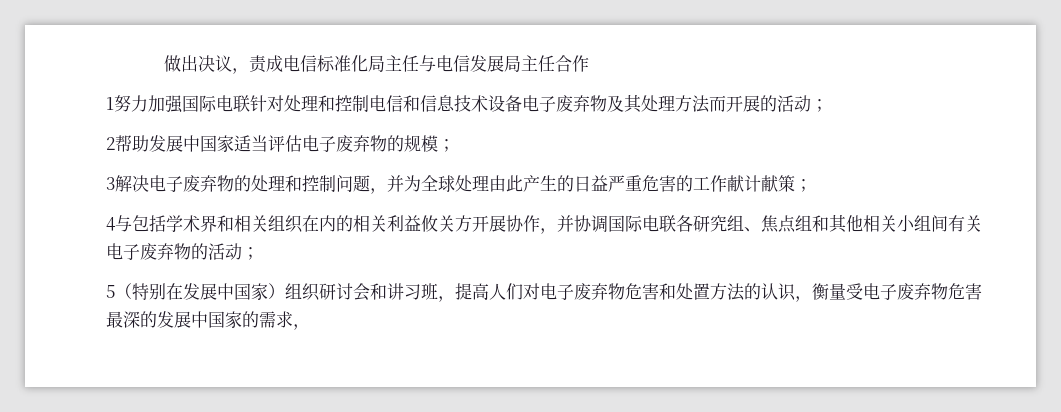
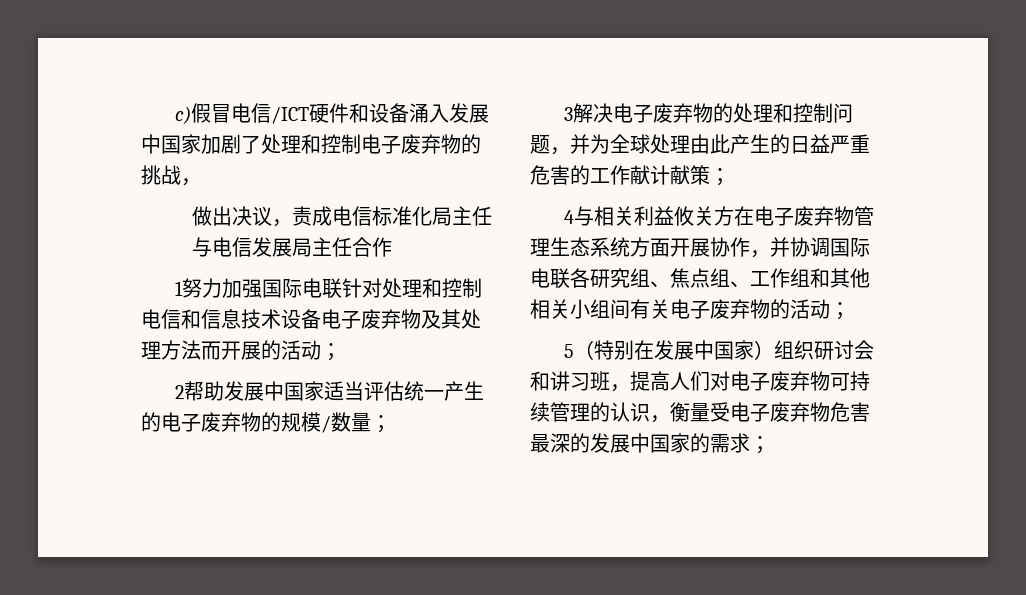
(164, 63) none -> [175,103,490,124] [141,134,481,154] [141,165,201,186] c)假冒电信/ICT硬件和设备涌入发展中国家加剧了处理和控制电子废弃物的挑战， //
(302, 143) none -> [404,381,485,401] [141,412,161,432] 统一产生的
(438, 143) none -> [321,412,371,433] /数量
[132,215,472,233] 包括学术界和相关组织在内的相关利益攸关方 -> [594,206,875,226] [530,237,670,257] 相关利益攸关方在电子废弃物管理生态系统方面
(812, 223) none -> [730,268,810,288] 、工作组
[625,283,745,301] 危害和处置方法 -> [830,371,870,391] [530,402,590,422] 可持续管理
[293,324,310,330] ， -> [750,436,770,454] ；

